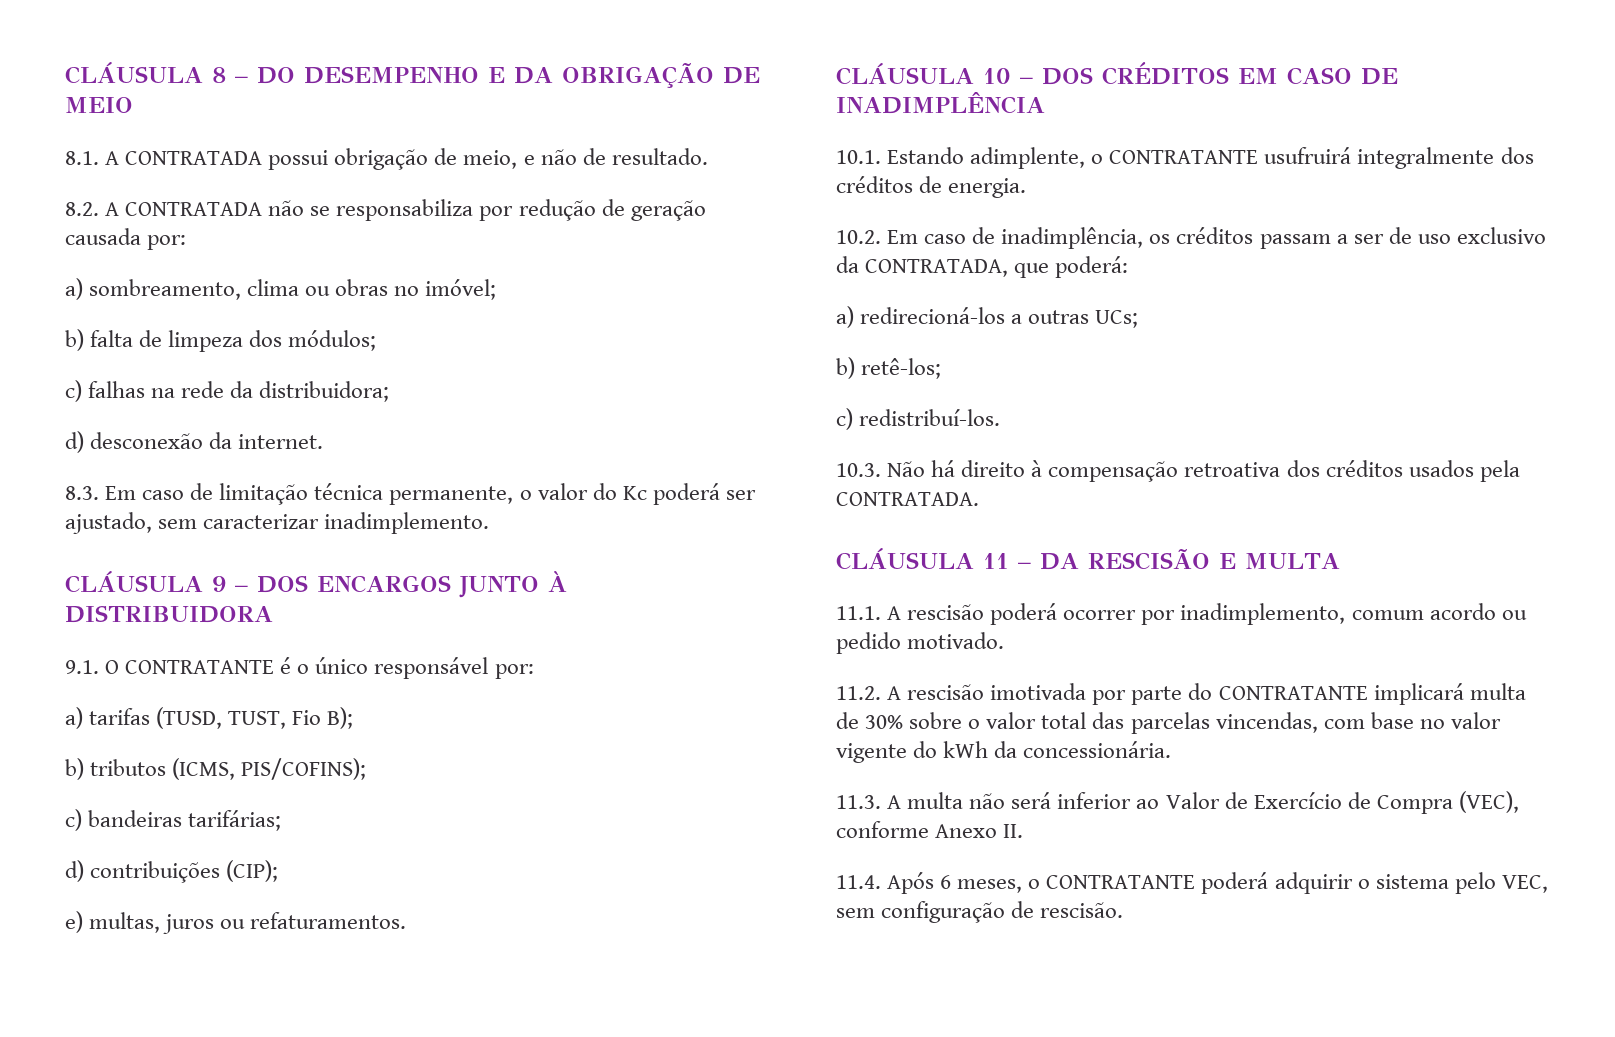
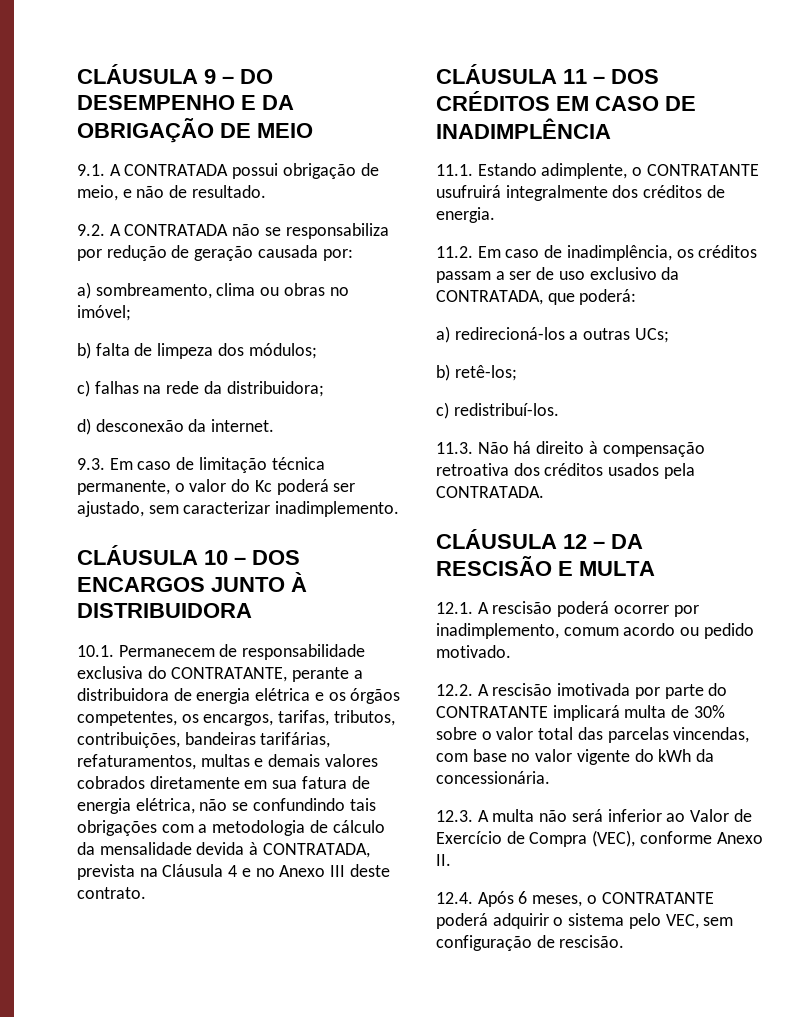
[65,62,226,84] CLÁUSULA 8 -> [77,64,216,84] CLÁUSULA 9
[65,151,99,165] 8.1. -> [77,164,105,176] 9.1.
[65,202,99,216] 8.2. -> [77,224,105,236] 9.2.
[65,486,99,500] 8.3. -> [77,458,105,470] 9.3.
[212,576,226,592] 9 -> [204,550,228,565] 10
[65,657,534,679] [65,707,354,729] [65,758,367,780] [65,809,282,831] [65,860,279,883] [65,911,407,934] [836,63,1011,85] 9.1. O CONTRATANTE é o único responsável por: // a) tarifas (TUSD, TUST, Fio B); // b) tributos (ICMS, PIS/COFINS); // c) bandeiras tarifárias; // d) contribuições (CIP); // e) multas, juros ou refaturamentos. // CLÁUSULA 10 -> [77,644,366,660] [77,666,363,682] [77,688,401,704] [77,710,395,726] [77,732,331,748] [77,754,378,770] [77,776,370,789] [77,798,376,814] [77,820,385,836] [77,842,370,858] [77,864,390,880] [77,887,146,899] [436,64,587,84] 10.1. Permanecem de responsabilidade exclusiva do CONTRATANTE, perante a distribuidora de energia elétrica e os órgãos competentes, os encargos, tarifas, tributos, contribuições, bandeiras tarifárias, refaturamentos, multas e demais valores cobrados diretamente em sua fatura de energia elétrica, não se confundindo tais obrigações com a metodologia de cálculo da mensalidade devida à CONTRATADA, prevista na Cláusula 4 e no Anexo III deste contrato. // CLÁUSULA 11
[836,150,881,164] 10.1. -> [436,164,473,176] 11.1.
[836,230,881,244] 10.2. -> [436,246,473,258] 11.2.
[836,463,881,477] 10.3. -> [436,442,473,454] 11.3.
[983,553,1009,569] 11 -> [563,534,587,549] 12
[836,606,881,620] 11.1. -> [436,602,473,614] 12.1.
[836,686,881,700] 11.2. -> [436,684,473,696] 12.2.
[836,795,881,809] 11.3. -> [436,810,473,822] 12.3.
[836,875,881,889] 11.4. -> [436,892,473,904] 12.4.

